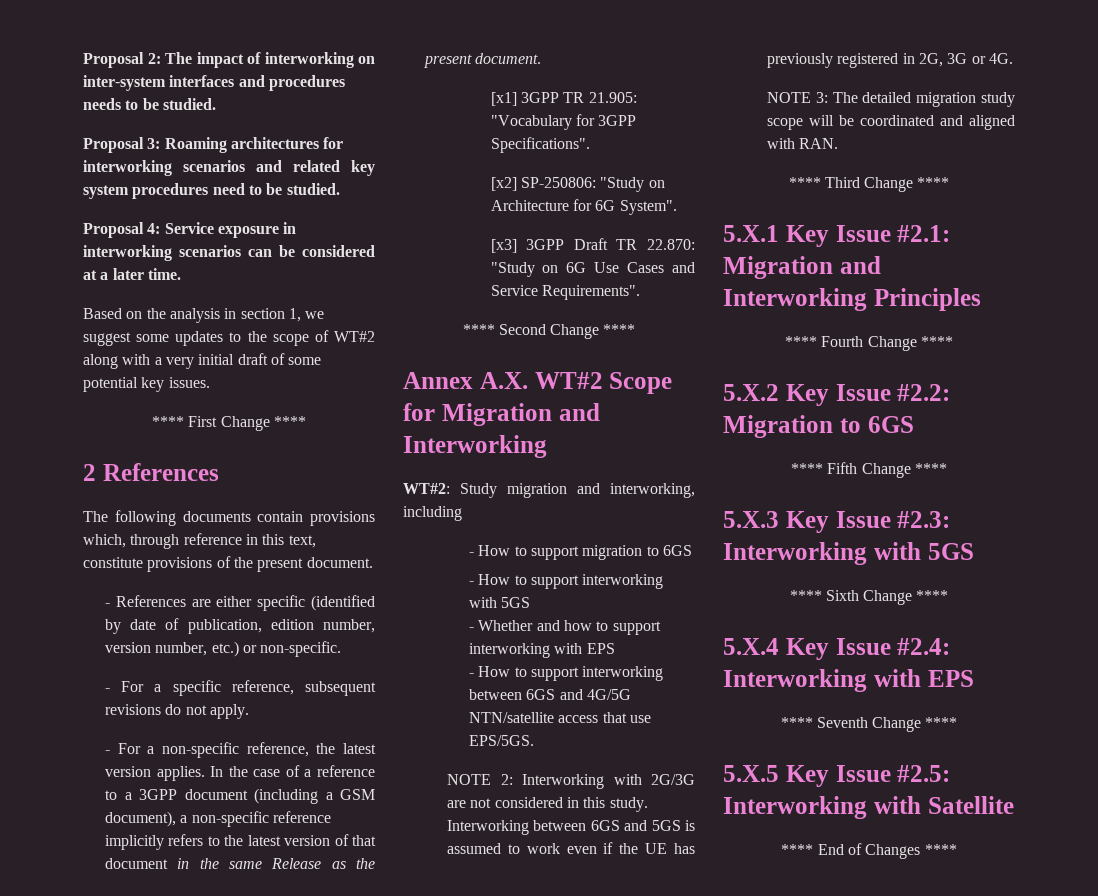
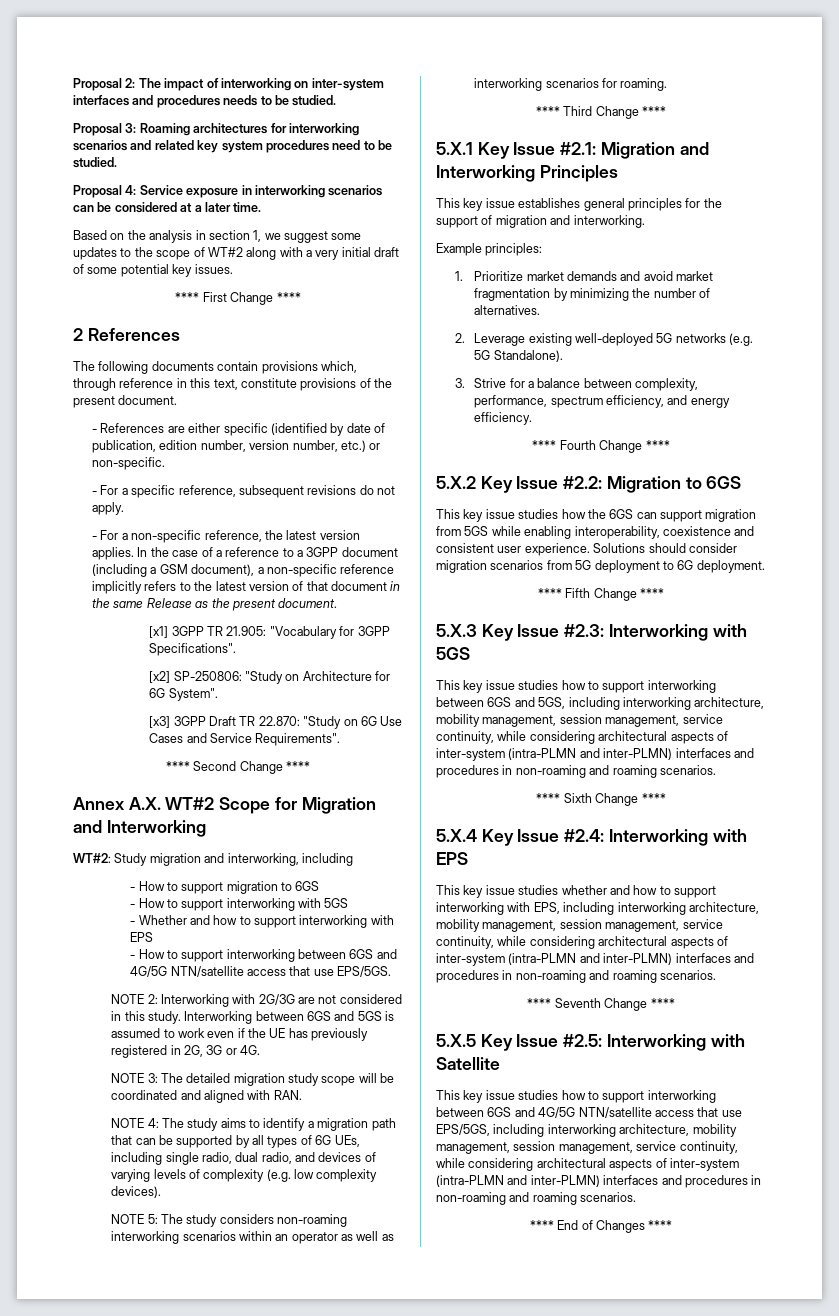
(839, 143) none -> [111,1118,396,1131] [111,1135,360,1148] [111,1152,376,1165] [111,1169,378,1182] [111,1186,162,1198] [111,1214,348,1227] [111,1231,394,1244] [474,78,668,91] // NOTE 4: The study aims to identify a migration path that can be supported by all types of 6G UEs, including single radio, dual radio, and devices of varying levels of complexity (e.g. low complexity devices). // NOTE 5: The study considers non-roaming interworking scenarios within an operator as well as interworking scenarios for roaming.
(981, 299) none -> [436,198,722,211] [436,215,645,228] [436,243,543,256] [455,271,714,281] [474,288,711,301] [474,305,541,315] [455,333,754,346] [474,350,563,362] [455,378,699,391] [474,395,730,408] [474,412,533,425] // This key issue establishes general principles for the support of migration and interworking. // Example principles: // 1. Prioritize market demands and avoid market fragmentation by minimizing the number of alternatives. // 2. Leverage existing well-deployed 5G networks (e.g. 5G Standalone). // 3. Strive for a balance between complexity, performance, spectrum efficiency, and energy efficiency.
(914, 424) none -> [436,509,757,522] [436,526,755,539] [436,543,737,556] [436,560,765,573] // This key issue studies how the 6GS can support migration from 5GS while enabling interoperability, coexistence and consistent user experience. Solutions should consider migration scenarios from 5G deployment to 6G deployment.
(974, 551) none -> [436,680,716,693] [436,697,765,710] [436,714,723,727] [436,731,728,744] [436,748,754,761] [436,765,716,778] // This key issue studies how to support interworking between 6GS and 5GS, including interworking architecture, mobility management, session management, service continuity, while considering architectural aspects of inter-system (intra-PLMN and inter-PLMN) interfaces and procedures in non-roaming and roaming scenarios.
(974, 678) none -> [436,885,716,898] [436,902,759,915] [436,919,723,932] [436,936,728,949] [436,953,754,966] [436,970,716,983] // This key issue studies whether and how to support interworking with EPS, including interworking architecture, mobility management, session management, service continuity, while considering architectural aspects of inter-system (intra-PLMN and inter-PLMN) interfaces and procedures in non-roaming and roaming scenarios.
(1014, 805) none -> [436,1090,716,1103] [436,1107,742,1118] [436,1124,737,1137] [436,1141,738,1154] [436,1158,739,1171] [436,1175,762,1188] [436,1192,637,1205] // This key issue studies how to support interworking between 6GS and 4G/5G NTN/satellite access that use EPS/5GS, including interworking architecture, mobility management, session management, service continuity, while considering architectural aspects of inter-system (intra-PLMN and inter-PLMN) interfaces and procedures in non-roaming and roaming scenarios.

